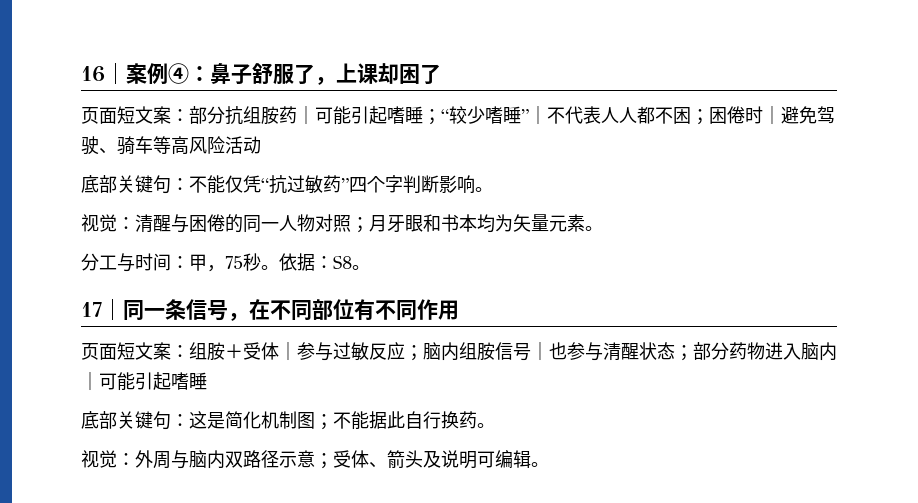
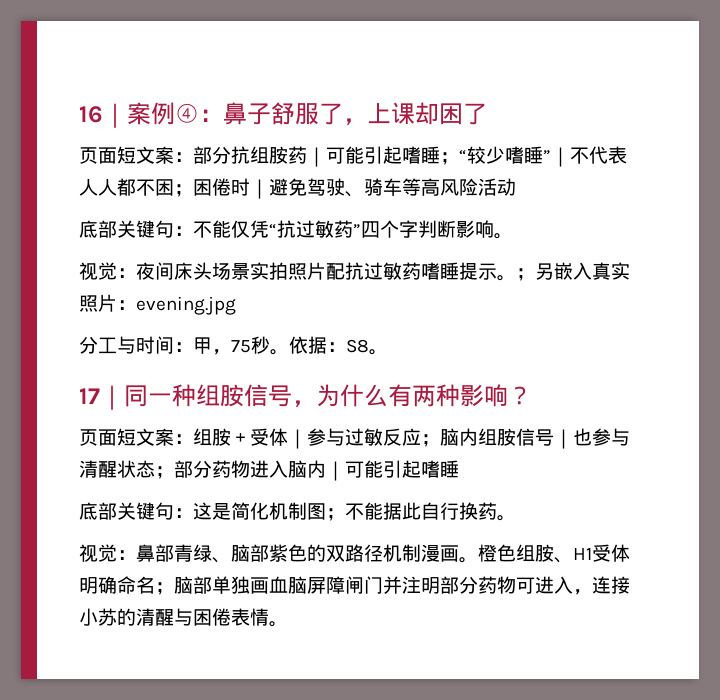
[135,214,603,233] 清醒与困倦的同一人物对照；月牙眼和书本均为矢量元素。 -> [136,262,630,281] [79,294,236,315] 夜间床头场景实拍照片配抗过敏药嗜睡提示。；另嵌入真实照片：evening.jpg
[165,299,459,321] 条信号，在不同部位有不同作用 -> [172,384,532,407] 种组胺信号，为什么有两种影响？
[135,450,531,469] 外周与脑内双路径示意；受体、箭头及说明可编辑 -> [136,544,630,563] [79,576,630,595] [79,608,269,626] 鼻部青绿、脑部紫色的双路径机制漫画。橙色组胺、H1受体明确命名；脑部单独画血脑屏障闸门并注明部分药物可进入，连接小苏的清醒与困倦表情

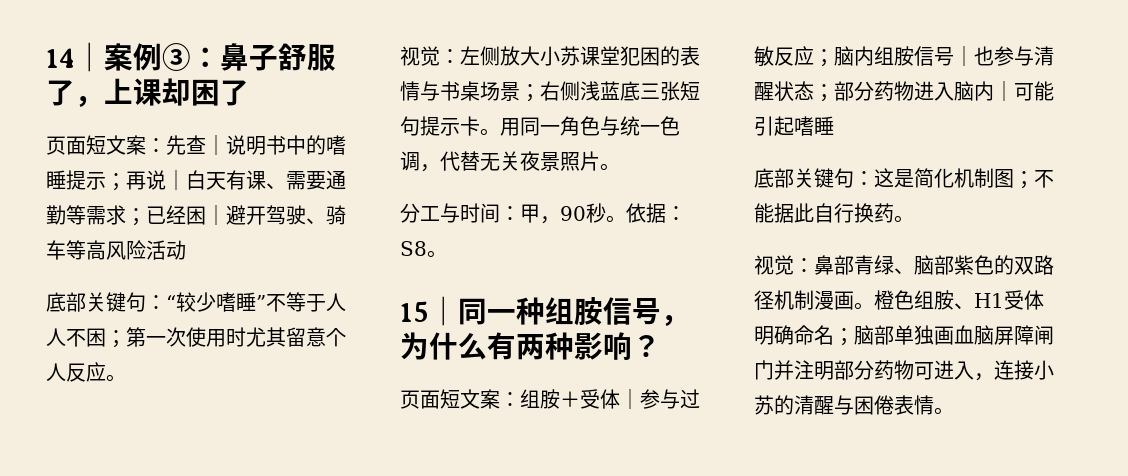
[79,102,199,128] 16｜案例④ -> [46,42,191,72] 14｜案例③
[193,146,627,167] [79,178,307,199] 部分抗组胺药｜可能引起嗜睡；“较少嗜睡”｜不代表人人都不困；困倦时｜避免 -> [166,135,346,156] [46,170,346,191] [46,205,266,226] 先查｜说明书中的嗜睡提示；再说｜白天有课、需要通勤等需求；已经困｜避开
[193,220,513,239] [79,262,630,281] [79,294,236,315] 不能仅凭“抗过敏药”四个字判断影响。 // 视觉：夜间床头场景实拍照片配抗过敏药嗜睡提示。；另嵌入真实照片：evening.jpg -> [166,292,346,312] [46,327,346,348] [46,362,126,382] [400,46,700,66] [400,81,700,102] [400,116,680,136] [400,151,620,172] “较少嗜睡”不等于人人不困；第一次使用时尤其留意个人反应。 // 视觉：左侧放大小苏课堂犯困的表情与书桌场景；右侧浅蓝底三张短句提示卡。用同一角色与统一色调，代替无关夜景照片。
[231,340,251,353] 75 -> [560,206,586,221] 90
[79,388,100,404] 17 -> [400,301,429,322] 15

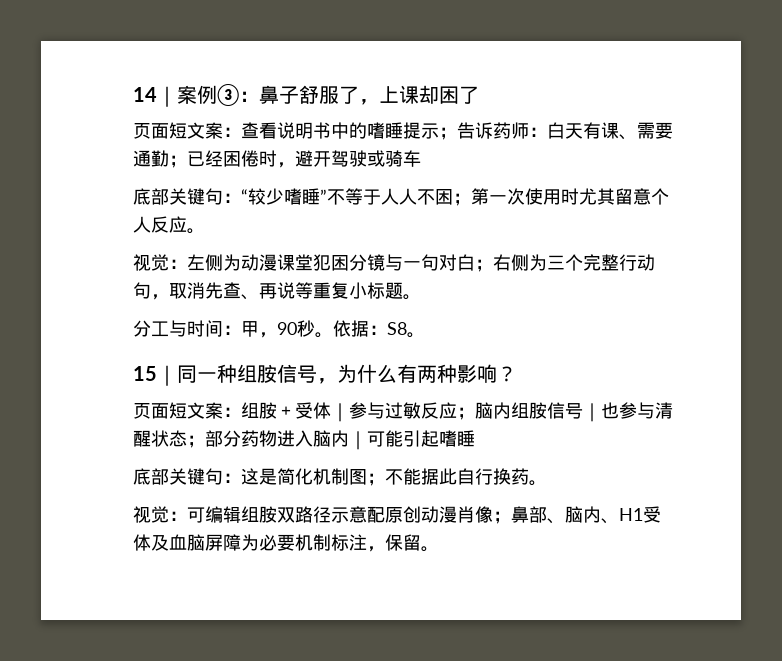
[166,135,226,156] 先查｜ -> [241,122,277,139] 查看
[126,170,186,191] 再说｜ -> [457,122,547,139] 告诉药师：
[66,205,126,225] 等需求 -> (169, 158) none
[206,205,226,226] ｜ -> [241,150,295,168] 倦时，
[306,218,326,224] 、 -> [367,150,385,167] 或
[66,240,186,260] 等高风险活动 -> (421, 158) none
[500,46,700,66] [400,81,700,102] [400,116,680,136] [400,151,600,172] 放大小苏课堂犯困的表情与书桌场景；右侧浅蓝底三张短句提示卡。用同一角色与统一色调，代替无关夜景照片 -> [223,254,655,272] [133,282,403,300] 为动漫课堂犯困分镜与一句对白；右侧为三个完整行动句，取消先查、再说等重复小标题
[814,255,1054,275] [754,290,1044,310] [754,325,1054,346] [754,360,1054,381] [754,395,934,415] 鼻部青绿、脑部紫色的双路径机制漫画。橙色组胺、H1受体明确命名；脑部单独画血脑屏障闸门并注明部分药物可进入，连接小苏的清醒与困倦表情 -> [187,506,661,524] [133,534,421,552] 可编辑组胺双路径示意配原创动漫肖像；鼻部、脑内、H1受体及血脑屏障为必要机制标注，保留

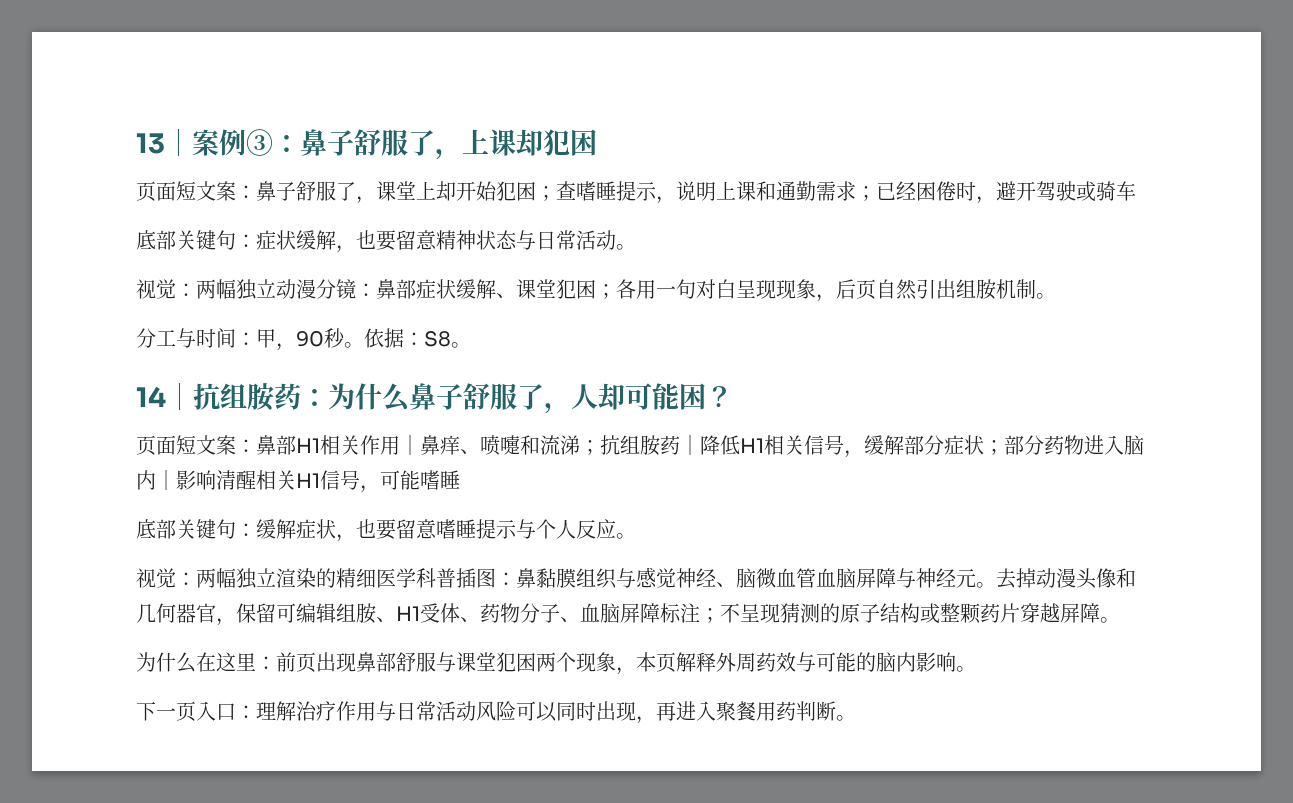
[133,87,157,102] 14 -> [136,133,165,154] 13
[439,86,479,104] [133,122,673,140] [133,150,169,167] 困了 // 页面短文案：查看说明书中的嗜睡提示；告诉药师：白天有课、需要通勤 -> [543,129,597,156] [136,181,856,204] 犯困 // 页面短文案：鼻子舒服了，课堂上却开始犯困；查嗜睡提示，说明上课和通勤需求
[241,188,669,206] [133,216,205,234] [133,254,403,271] “较少嗜睡”不等于人人不困；第一次使用时尤其留意个人反应。 // 视觉：左侧为动漫课堂犯困分镜与 -> [256,230,636,253] [136,279,656,300] 症状缓解，也要留意精神状态与日常活动。 // 视觉：两幅独立动漫分镜：鼻部症状缓解、课堂犯困；各用
[475,254,655,272] [133,282,403,300] ；右侧为三个完整行动句，取消先查、再说等重复小标题 -> [736,279,1036,302] 呈现现象，后页自然引出组胺机制
[133,364,517,386] [133,402,673,422] [133,430,187,447] 15｜同一种组胺信号，为什么有两种影响？ // 页面短文案：组胺＋受体｜参与过敏反应；脑内组胺信号｜也参与清醒状态 -> [136,383,733,414] [136,435,984,458] 14｜抗组胺药：为什么鼻子舒服了，人却可能困？ // 页面短文案：鼻部H1相关作用｜鼻痒、喷嚏和流涕；抗组胺药｜降低H1相关信号，缓解部分症状
[367,430,475,447] [133,468,547,486] [133,506,661,524] [133,534,421,552] 可能引起嗜睡 // 底部关键句：这是简化机制图；不能据此自行换药。 // 视觉：可编辑组胺双路径示意配原创动漫肖像；鼻部、脑内、H1受体及血脑屏障为必要机制标注，保留 -> [176,470,460,493] [136,519,636,542] [136,567,1136,589] [136,603,1120,626] [136,652,976,675] [136,701,836,724] 影响清醒相关H1信号，可能嗜睡 // 底部关键句：缓解症状，也要留意嗜睡提示与个人反应。 // 视觉：两幅独立渲染的精细医学科普插图：鼻黏膜组织与感觉神经、脑微血管血脑屏障与神经元。去掉动漫头像和几何器官，保留可编辑组胺、H1受体、药物分子、血脑屏障标注；不呈现猜测的原子结构或整颗药片穿越屏障。 // 为什么在这里：前页出现鼻部舒服与课堂犯困两个现象，本页解释外周药效与可能的脑内影响。 // 下一页入口：理解治疗作用与日常活动风险可以同时出现，再进入聚餐用药判断

